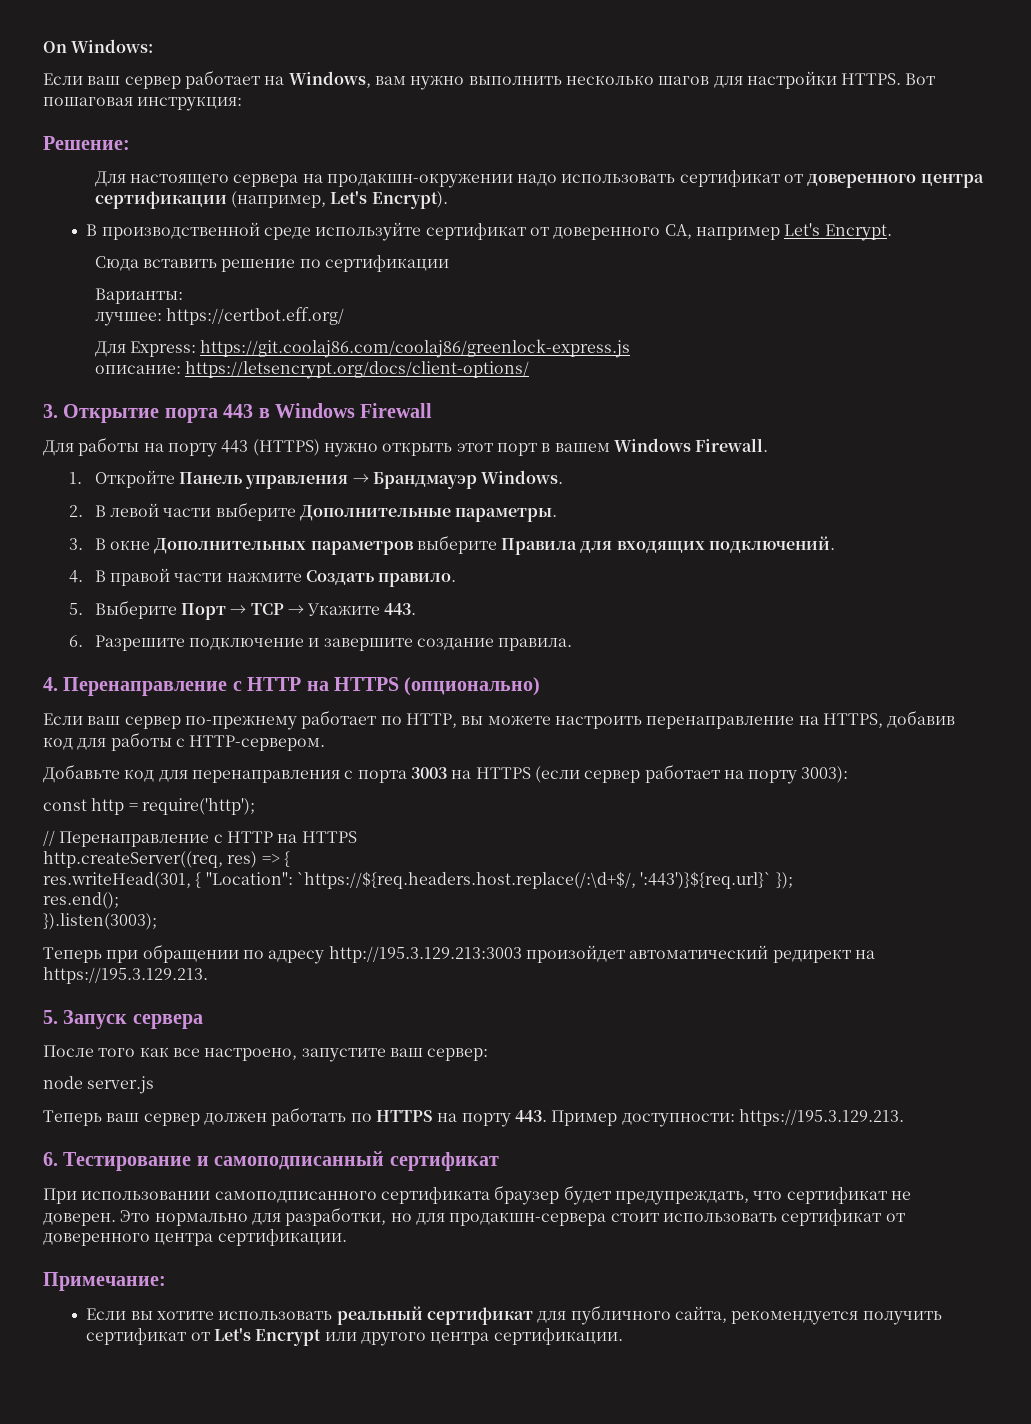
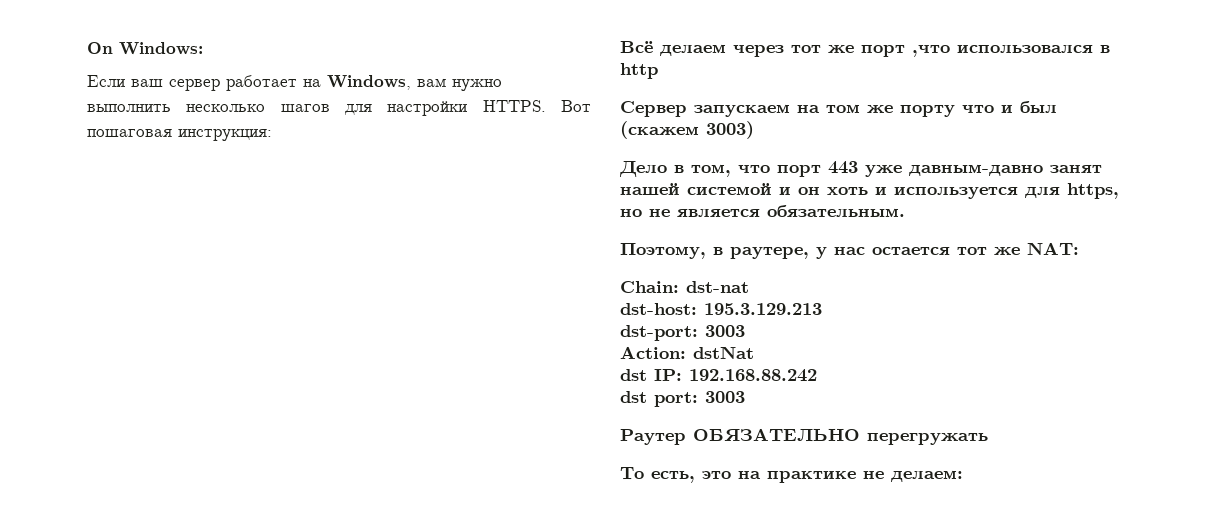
[43,136,130,150] [94,170,984,188] [94,191,448,209] [86,222,892,241] [94,255,449,272] [94,288,183,304] [94,307,344,326] [94,339,631,358] [94,361,529,379] [43,403,433,423] [43,437,769,457] [68,470,564,489] [68,502,558,522] [68,535,836,555] [68,568,457,587] [68,600,417,620] [68,635,573,651] [43,677,541,696] [43,710,956,730] [43,732,326,751] [43,764,849,784] [43,798,255,815] [43,830,357,847] [43,851,290,868] [43,871,793,889] [43,892,119,909] [43,913,157,930] [43,944,875,964] [43,967,208,984] [43,1010,203,1029] [43,1045,489,1062] [43,1076,155,1094] [43,1107,904,1127] [43,1151,499,1171] [43,1185,911,1205] [43,1207,905,1226] [43,1229,347,1246] [43,1272,166,1291] [86,1305,942,1325] [86,1328,623,1346] Решение: // Для настоящего сервера на продакшн-окружении надо использовать сертификат от доверенного центра сертификации (например, Let's Encrypt). // В производственной среде используйте сертификат от доверенного CA, например Let's Encrypt. // Сюда вставить решение по сертификации // Варианты: // лучшее: https://certbot.eff.org/ // Для Express: https://git.coolaj86.com/coolaj86/greenlock-express.js // описание: https://letsencrypt.org/docs/client-options/ // 3. Открытие порта 443 в Windows Firewall // Для работы на порту 443 (HTTPS) нужно открыть этот порт в вашем Windows Firewall. // 1. Откройте Панель управления → Брандмауэр Windows. // 2. В левой части выберите Дополнительные параметры. // 3. В окне Дополнительных параметров выберите Правила для входящих подключений. // 4. В правой части нажмите Создать правило. // 5. Выберите Порт → TCP → Укажите 443. // 6. Разрешите подключение и завершите создание правила. // 4. Перенаправление с HTTP на HTTPS (опционально) // Если ваш сервер по-прежнему работает по HTTP, вы можете настроить перенаправление на HTTPS, добавив код для работы с HTTP-сервером. // Добавьте код для перенаправления с порта 3003 на HTTPS (если сервер работает на порту 3003): // const http = require('http'); // // Перенаправление с HTTP на HTTPS // http.createServer((req, res) => { // res.writeHead(301, { "Location": `https://${req.headers.host.replace(/:\d+$/, ':443')}${req.url}` }); // res.end(); // }).listen(3003); // Теперь при обращении по адресу http://195.3.129.213:3003 произойдет автоматический редирект на https://195.3.129.213. // 5. Запуск сервера // После того как все настроено, запустите ваш сервер: // node server.js // Теперь ваш сервер должен работать по HTTPS на порту 443. Пример доступности: https://195.3.129.213. // 6. Тестирование и самоподписанный сертификат // При использовании самоподписанного сертификата браузер будет предупреждать, что сертификат не доверен. Это нормально для разработки, но для продакшн-сервера стоит использовать сертификат от доверенного центра сертификации. // Примечание: // Если вы хотите использовать реальный сертификат для публичного сайта, рекомендуется получить сертификат от Let's Encrypt или другого центра сертификации. -> [620,41,1110,57] [620,63,658,79] [620,101,1057,117] [620,121,754,139] [619,161,1102,177] [620,183,1119,199] [620,205,905,217] [620,242,1079,259] [620,281,749,293] [620,303,822,315] [620,325,745,341] [620,346,754,359] [620,369,817,382] [620,391,745,407] [620,428,988,445] [620,467,963,483] Всё делаем через тот же порт ,что использовался в http // Сервер запускаем на том же порту что и был (скажем 3003) // Дело в том, что порт 443 уже давным-давно занят нашей системой и он хоть и используется для https, но не является обязательным. // Поэтому, в раутере, у нас остается тот же NAT: // Chain: dst-nat // dst-host: 195.3.129.213 // dst-port: 3003 // Action: dstNat // dst IP: 192.168.88.242 // dst port: 3003 // Раутер ОБЯЗАТЕЛЬНО перегружать // То есть, это на практике не делаем:

